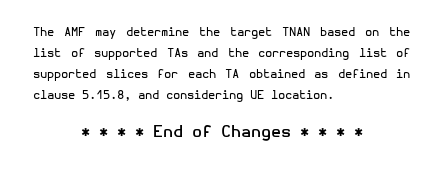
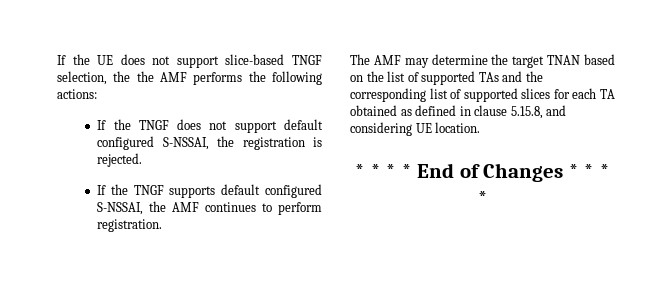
(33, 31) none -> [57,54,322,68] [57,71,322,85] [57,89,97,99] [97,119,323,133] [97,136,322,150] [97,153,143,167] [97,184,322,198] [97,201,322,215] [97,219,163,232] If the UE does not support slice-based TNGF selection, the the AMF performs the following actions: // If the TNGF does not support default configured S-NSSAI, the registration is rejected. // If the TNGF supports default configured S-NSSAI, the AMF continues to perform registration. //

